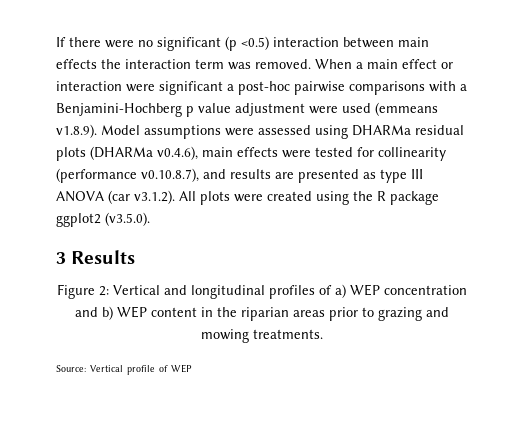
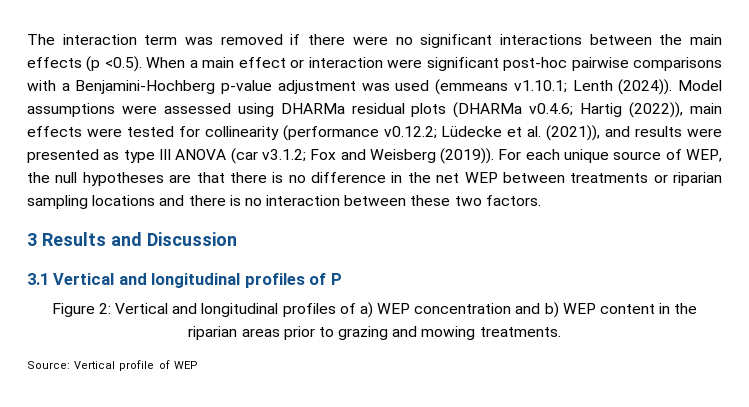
[56,36,429,51] [56,59,311,70] If there were no significant (p <0.5) interaction between main effects the interaction term was removed. -> [27,34,723,48] [27,56,142,72] The interaction term was removed if there were no significant interactions between the main effects (p <0.5).
[227,84,234,91] a -> (499, 64) none
[186,102,438,117] [56,124,97,138] p value adjustment were used (emmeans v1.8.9). -> [221,79,673,95] p-value adjustment was used (emmeans v1.10.1; Lenth (2024)).
[157,146,198,160] v0.4.6), -> [529,102,684,118] v0.4.6; Hartig (2022)),
[141,168,199,182] v0.10.8.7), -> [383,125,601,141] v0.12.2; Lüdecke et al. (2021)),
[275,172,294,179] are -> [686,128,722,137] were
[134,190,439,205] [56,212,150,227] [56,250,136,264] v3.1.2). All plots were created using the R package ggplot2 (v3.5.0). // 3 Results -> [261,148,722,164] [27,172,722,186] [27,195,541,209] [27,232,237,246] [27,273,342,288] v3.1.2; Fox and Weisberg (2019)). For each unique source of WEP, the null hypotheses are that there is no difference in the net WEP between treatments or riparian sampling locations and there is no interaction between these two factors. // 3 Results and Discussion // 3.1 Vertical and longitudinal profiles of P

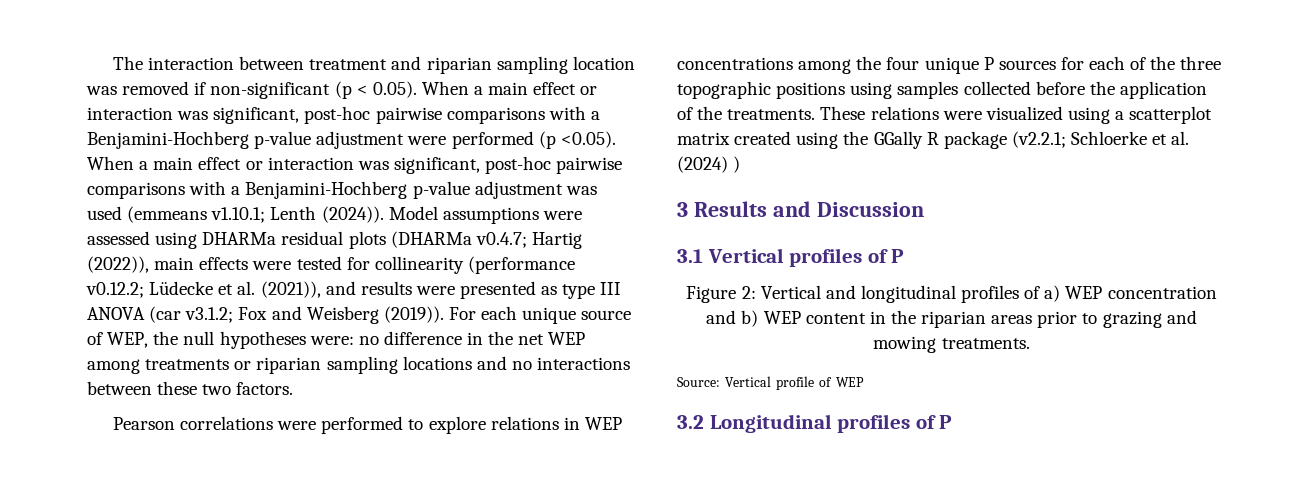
[144,34,723,48] [27,56,499,72] term was removed if there were no significant interactions between the main effects (p <0.5). When a main effect or interaction were significant -> [239,56,635,74] [86,81,598,99] [87,106,600,124] [87,131,616,149] [87,156,480,174] between treatment and riparian sampling location was removed if non-significant (p < 0.05). When a main effect or interaction was significant, post-hoc pairwise comparisons with a Benjamini-Hochberg p-value adjustment were performed (p <0.05). When a main effect or interaction was significant,
[529,103,574,116] v0.4.6; -> [475,232,527,248] v0.4.7;
[169,172,284,183] are that there is -> [309,336,354,345] were:
[502,172,565,183] between -> [87,359,140,374] among
[188,195,341,206] there is no interaction -> [511,357,631,370] no interactions
(541, 200) none -> [112,416,622,434] [677,56,1222,74] [677,81,1207,99] [677,106,1213,124] [677,131,1190,149] [677,156,741,173] // Pearson correlations were performed to explore relations in WEP concentrations among the four unique P sources for each of the three topographic positions using samples collected before the application of the treatments. These relations were visualized using a scatterplot matrix created using the GGally R package (v2.2.1; Schloerke et al. (2024) )
[118,273,241,288] and longitudinal -> (784, 255) none
(198, 365) none -> [677,414,953,433] // 3.2 Longitudinal profiles of P

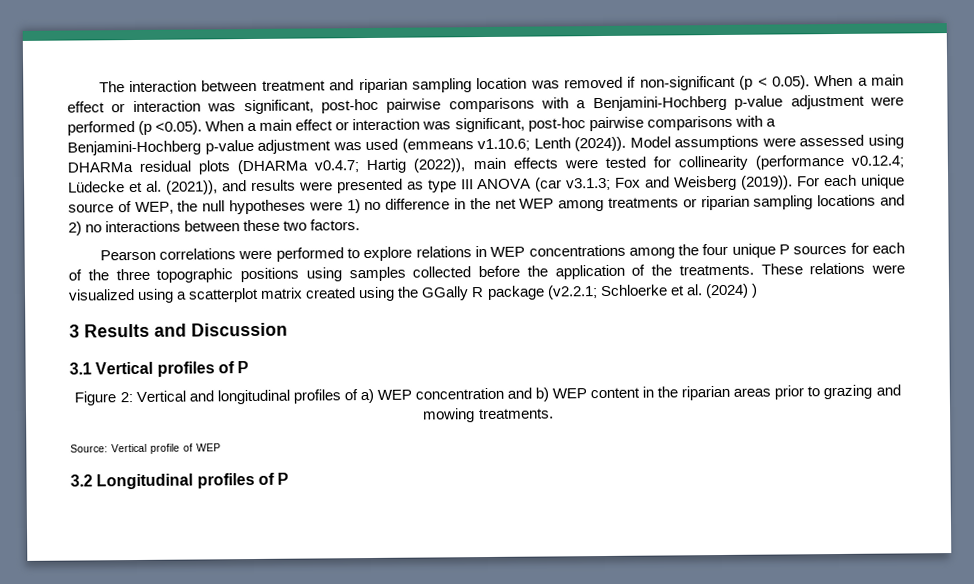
[211,207,266,223] v1.10.1; -> [477,138,531,152] v1.10.6;
[86,282,144,298] v0.12.2; -> [850,155,904,168] v0.12.4;
[185,307,234,323] v3.1.2; -> [566,177,612,191] v3.1.3;
[309,336,354,345] were: -> [308,199,361,214] were 1)
(507, 363) none -> [68,221,82,236] 2)

